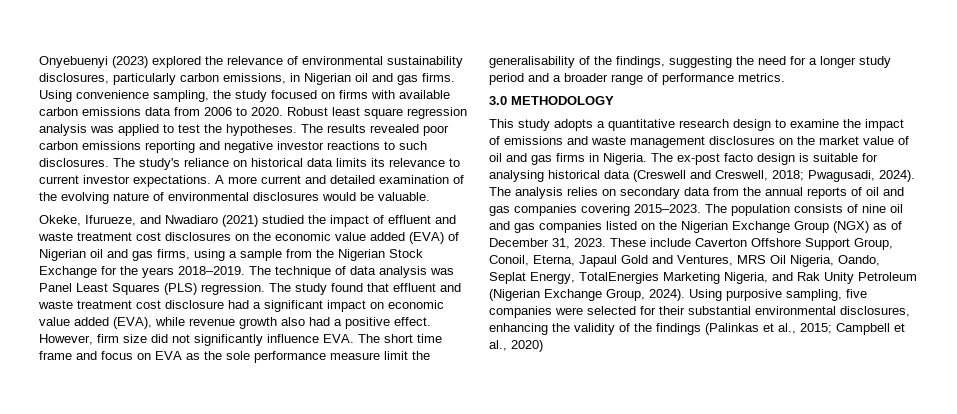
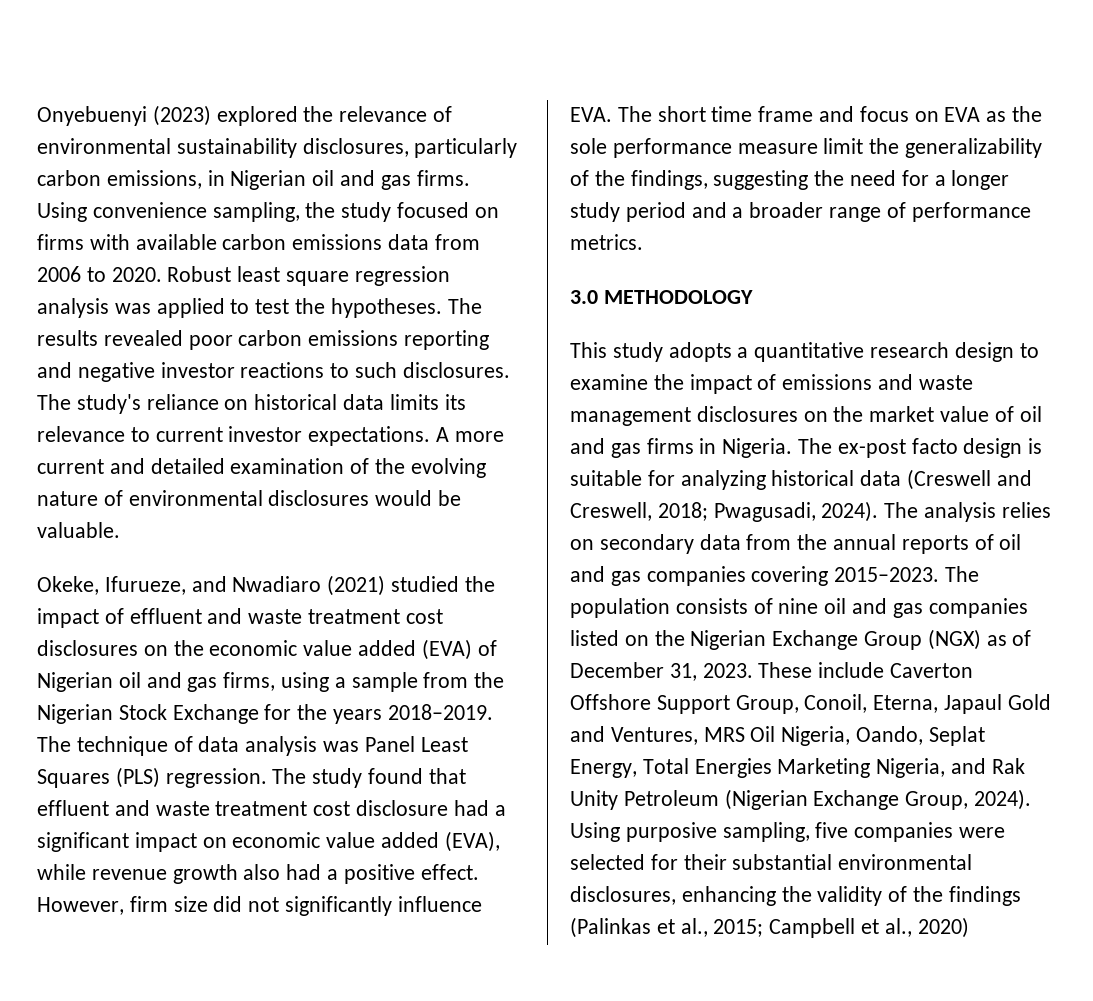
[489,56,575,68] generalisability -> [905,138,1043,158] generalizability
[489,170,544,182] analysing -> [680,470,766,490] analyzing
[579,272,659,284] TotalEnergies -> [642,758,772,778] Total Energies

